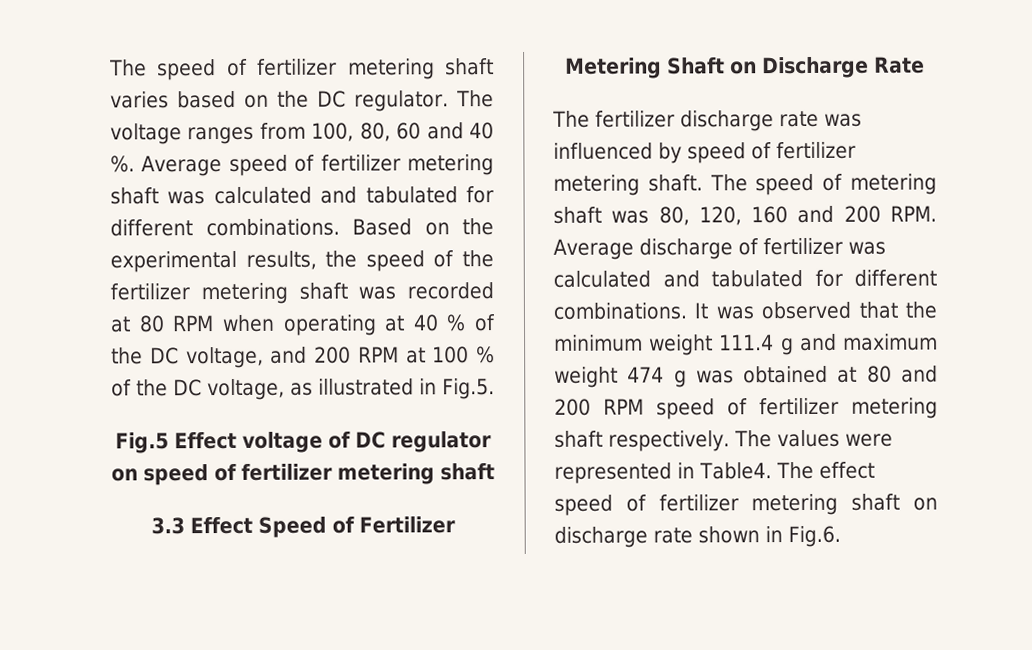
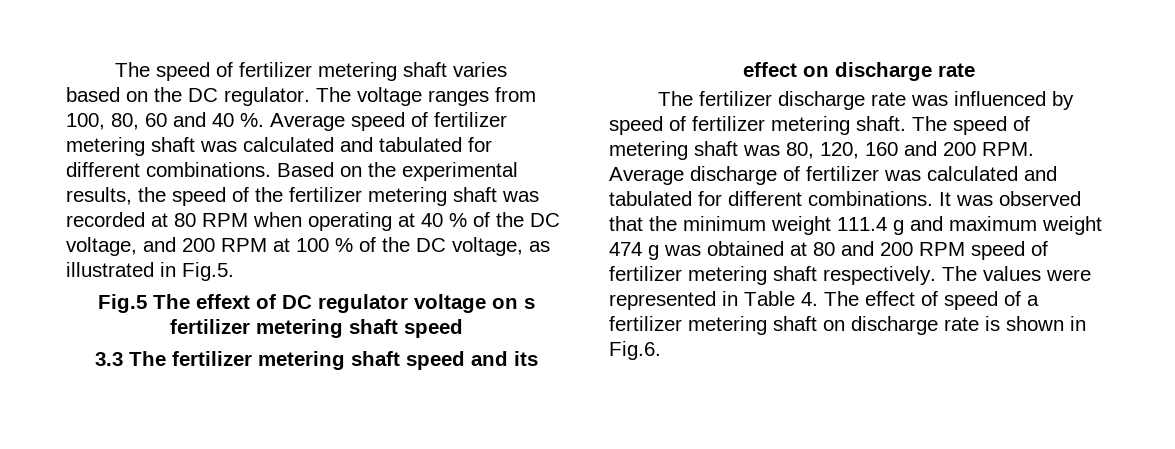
[174,431,323,453] Effect voltage -> [152,294,250,309] The effext
[111,463,495,486] on speed of fertilizer metering shaft -> [413,294,535,313] [169,319,463,338] voltage on s fertilizer metering shaft speed
[190,516,457,538] [565,56,925,79] Effect Speed of Fertilizer Metering Shaft on Discharge Rate -> [128,351,538,370] [743,62,975,81] The fertilizer metering shaft speed and its effect on discharge rate
[699,462,772,480] Table4. -> [744,291,818,306] Table 4.
[554,494,647,516] speed of -> [921,291,1039,310] of speed of a
(693, 535) none -> [985,316,1000,331] is

